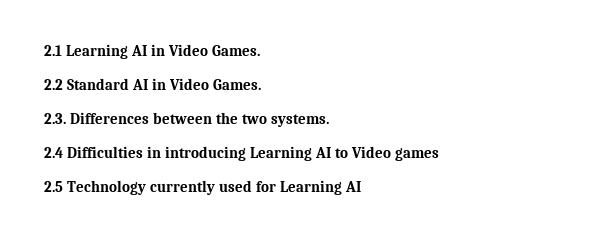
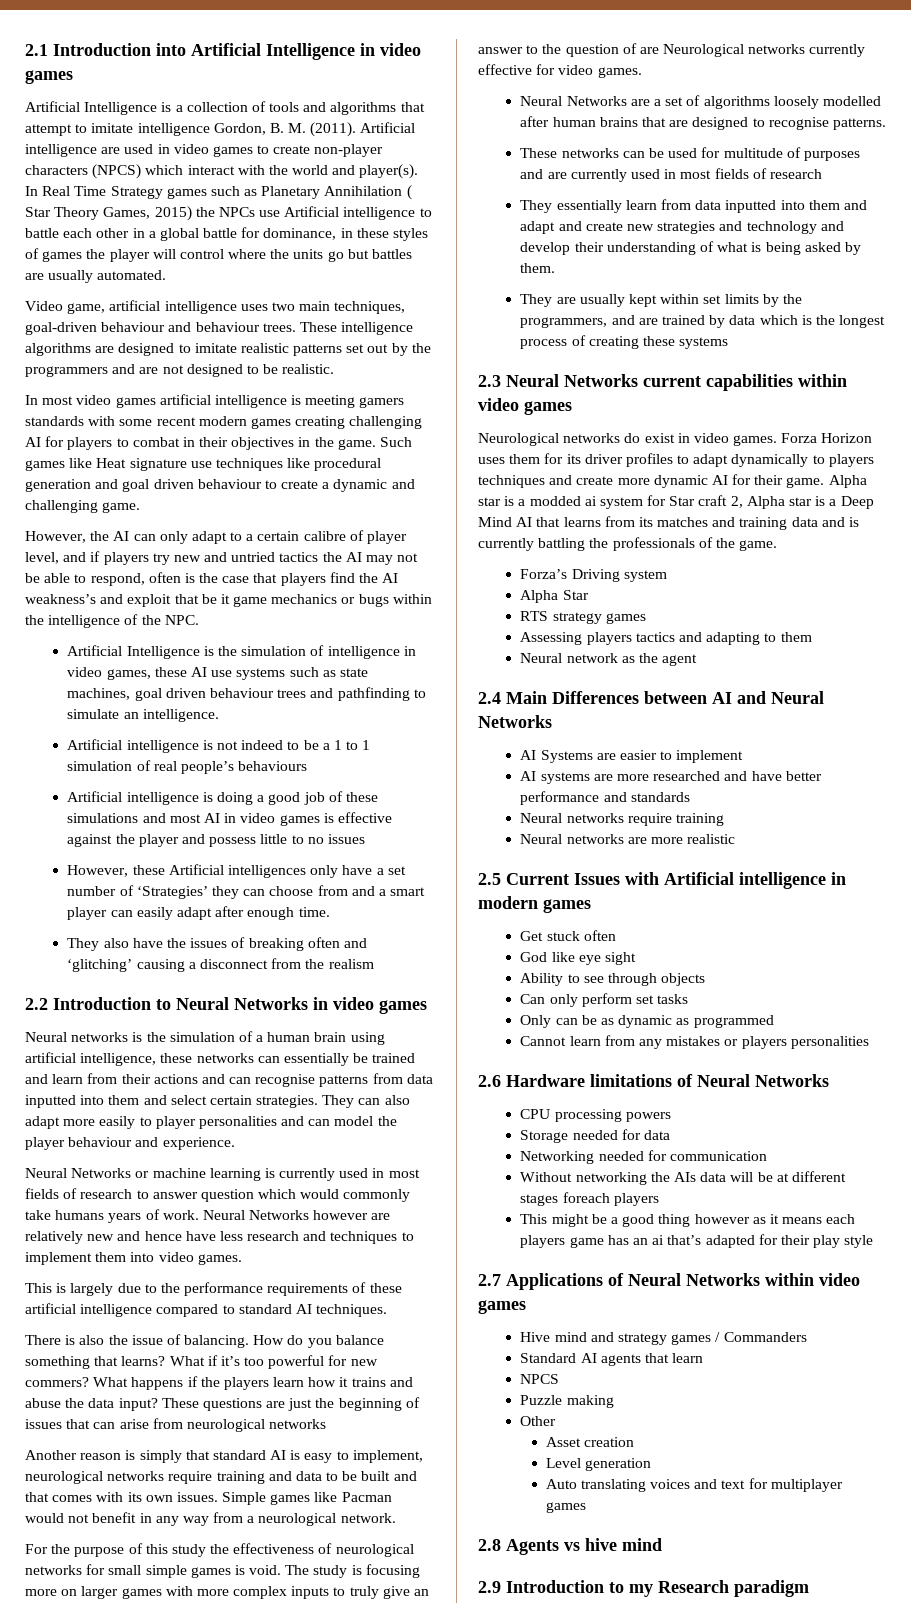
[66,44,261,59] [44,78,262,90] [44,112,330,127] [44,146,440,161] [44,180,362,195] Learning AI in Video Games. // 2.2 Standard AI in Video Games. // 2.3. Differences between the two systems. // 2.4 Difficulties in introducing Learning AI to Video games // 2.5 Technology currently used for Learning AI -> [53,43,421,60] [25,70,73,84] [25,101,425,115] [25,122,416,137] [25,144,384,157] [25,164,419,179] [25,185,412,200] [25,206,432,221] [25,227,429,241] [25,248,413,262] [25,270,167,283] [25,300,406,314] [25,322,414,335] [25,343,431,356] [25,364,335,377] [25,394,405,408] [25,416,423,429] [25,436,413,450] [25,458,382,471] [25,479,415,492] [25,500,141,513] [25,530,408,544] [25,551,419,565] [25,572,399,586] [25,594,432,607] [25,614,199,628] [67,645,416,659] [67,667,368,680] [67,687,426,701] [67,709,219,722] [67,739,371,753] [67,760,308,774] [67,791,378,805] [67,812,392,826] [67,834,365,847] [67,864,406,878] [67,885,426,899] [67,906,330,920] [67,937,367,951] [67,958,374,972] [25,997,427,1014] [25,1031,385,1045] [25,1052,416,1066] [25,1073,433,1087] [25,1095,410,1108] [25,1116,397,1129] [25,1137,235,1150] [25,1168,420,1181] [25,1188,411,1202] [25,1209,391,1223] [25,1231,414,1244] [25,1252,242,1265] [25,1282,402,1296] [25,1303,388,1317] [25,1334,384,1348] [25,1355,378,1369] [25,1376,413,1390] [25,1397,420,1411] [25,1418,327,1432] [25,1450,423,1463] [25,1471,417,1484] [25,1492,392,1505] [25,1512,396,1526] [25,1543,414,1557] [25,1564,420,1578] [25,1586,430,1599] [478,43,866,57] [478,64,642,78] [520,95,881,109] [520,116,886,130] [520,147,860,161] [520,168,822,182] [520,199,867,213] [520,221,844,234] [520,241,861,255] [520,263,556,273] [520,294,802,307] [520,315,886,328] [520,335,729,349] [478,374,847,391] [478,398,572,415] [478,433,873,446] [478,453,874,467] [478,474,867,488] [478,495,874,509] [478,516,860,530] [478,537,778,551] [520,569,667,582] [520,590,589,603] [520,611,646,624] [520,632,812,645] [520,653,698,666] [478,691,824,704] [478,715,552,728] [520,750,744,763] [520,771,822,784] [520,791,690,805] [520,813,724,826] [520,834,736,844] [478,872,846,889] [478,896,591,913] [520,930,616,941] [520,952,636,965] [520,973,706,986] [520,993,689,1007] [520,1015,774,1028] [520,1035,869,1049] [478,1074,829,1087] [520,1109,671,1122] [520,1129,670,1143] [520,1150,767,1164] [520,1171,846,1185] [520,1192,659,1206] [520,1214,856,1227] [520,1234,874,1248] [478,1273,860,1290] [478,1300,526,1314] [520,1332,807,1345] [520,1353,704,1366] [520,1374,560,1384] [520,1395,614,1408] [520,1416,557,1426] [545,1437,634,1447] [545,1458,651,1471] [545,1478,843,1492] [545,1502,586,1513] [478,1538,662,1555] [478,1580,809,1597] Introduction into Artificial Intelligence in video games // Artificial Intelligence is a collection of tools and algorithms that attempt to imitate intelligence Gordon, B. M. (2011). Artificial intelligence are used in video games to create non-player characters (NPCS) which interact with the world and player(s). In Real Time Strategy games such as Planetary Annihilation ( Star Theory Games, 2015) the NPCs use Artificial intelligence to battle each other in a global battle for dominance, in these styles of games the player will control where the units go but battles are usually automated. // Video game, artificial intelligence uses two main techniques, goal-driven behaviour and behaviour trees. These intelligence algorithms are designed to imitate realistic patterns set out by the programmers and are not designed to be realistic. // In most video games artificial intelligence is meeting gamers standards with some recent modern games creating challenging AI for players to combat in their objectives in the game. Such games like Heat signature use techniques like procedural generation and goal driven behaviour to create a dynamic and challenging game. // However, the AI can only adapt to a certain calibre of player level, and if players try new and untried tactics the AI may not be able to respond, often is the case that players find the AI weakness’s and exploit that be it game mechanics or bugs within the intelligence of the NPC. // Artificial Intelligence is the simulation of intelligence in video games, these AI use systems such as state machines, goal driven behaviour trees and pathfinding to simulate an intelligence. // Artificial intelligence is not indeed to be a 1 to 1 simulation of real people’s behaviours // Artificial intelligence is doing a good job of these simulations and most AI in video games is effective against the player and possess little to no issues // However, these Artificial intelligences only have a set number of ‘Strategies’ they can choose from and a smart player can easily adapt after enough time. // They also have the issues of breaking often and ‘glitching’ causing a disconnect from the realism // 2.2 Introduction to Neural Networks in video games // Neural networks is the simulation of a human brain using artificial intelligence, these networks can essentially be trained and learn from their actions and can recognise patterns from data inputted into them and select certain strategies. They can also adapt more easily to player personalities and can model the player behaviour and experience. // Neural Networks or machine learning is currently used in most fields of research to answer question which would commonly take humans years of work. Neural Networks however are relatively new and hence have less research and techniques to implement them into video games. // This is largely due to the performance requirements of these artificial intelligence compared to standard AI techniques. // There is also the issue of balancing. How do you balance something that learns? What if it’s too powerful for new commers? What happens if the players learn how it trains and abuse the data input? These questions are just the beginning of issues that can arise from neurological networks // Another reason is simply that standard AI is easy to implement, neurological networks require training and data to be built and that comes with its own issues. Simple games like Pacman would not benefit in any way from a neurological network. // For the purpose of this study the effectiveness of neurological networks for small simple games is void. The study is focusing more on larger games with more complex inputs to truly give an answer to the question of are Neurological networks currently effective for video games. // Neural Networks are a set of algorithms loosely modelled after human brains that are designed to recognise patterns. // These networks can be used for multitude of purposes and are currently used in most fields of research // They essentially learn from data inputted into them and adapt and create new strategies and technology and develop their understanding of what is being asked by them. // They are usually kept within set limits by the programmers, and are trained by data which is the longest process of creating these systems // 2.3 Neural Networks current capabilities within video games // Neurological networks do exist in video games. Forza Horizon uses them for its driver profiles to adapt dynamically to players techniques and create more dynamic AI for their game. Alpha star is a modded ai system for Star craft 2, Alpha star is a Deep Mind AI that learns from its matches and training data and is currently battling the professionals of the game. // Forza’s Driving system // Alpha Star // RTS strategy games // Assessing players tactics and adapting to them // Neural network as the agent // 2.4 Main Differences between AI and Neural Networks // AI Systems are easier to implement // AI systems are more researched and have better performance and standards // Neural networks require training // Neural networks are more realistic // 2.5 Current Issues with Artificial intelligence in modern games // Get stuck often // God like eye sight // Ability to see through objects // Can only perform set tasks // Only can be as dynamic as programmed // Cannot learn from any mistakes or players personalities // 2.6 Hardware limitations of Neural Networks // CPU processing powers // Storage needed for data // Networking needed for communication // Without networking the AIs data will be at different stages foreach players // This might be a good thing however as it means each players game has an ai that’s adapted for their play style // 2.7 Applications of Neural Networks within video games // Hive mind and strategy games / Commanders // Standard AI agents that learn // NPCS // Puzzle making // Other // Asset creation // Level generation // Auto translating voices and text for multiplayer games // 2.8 Agents vs hive mind // 2.9 Introduction to my Research paradigm

